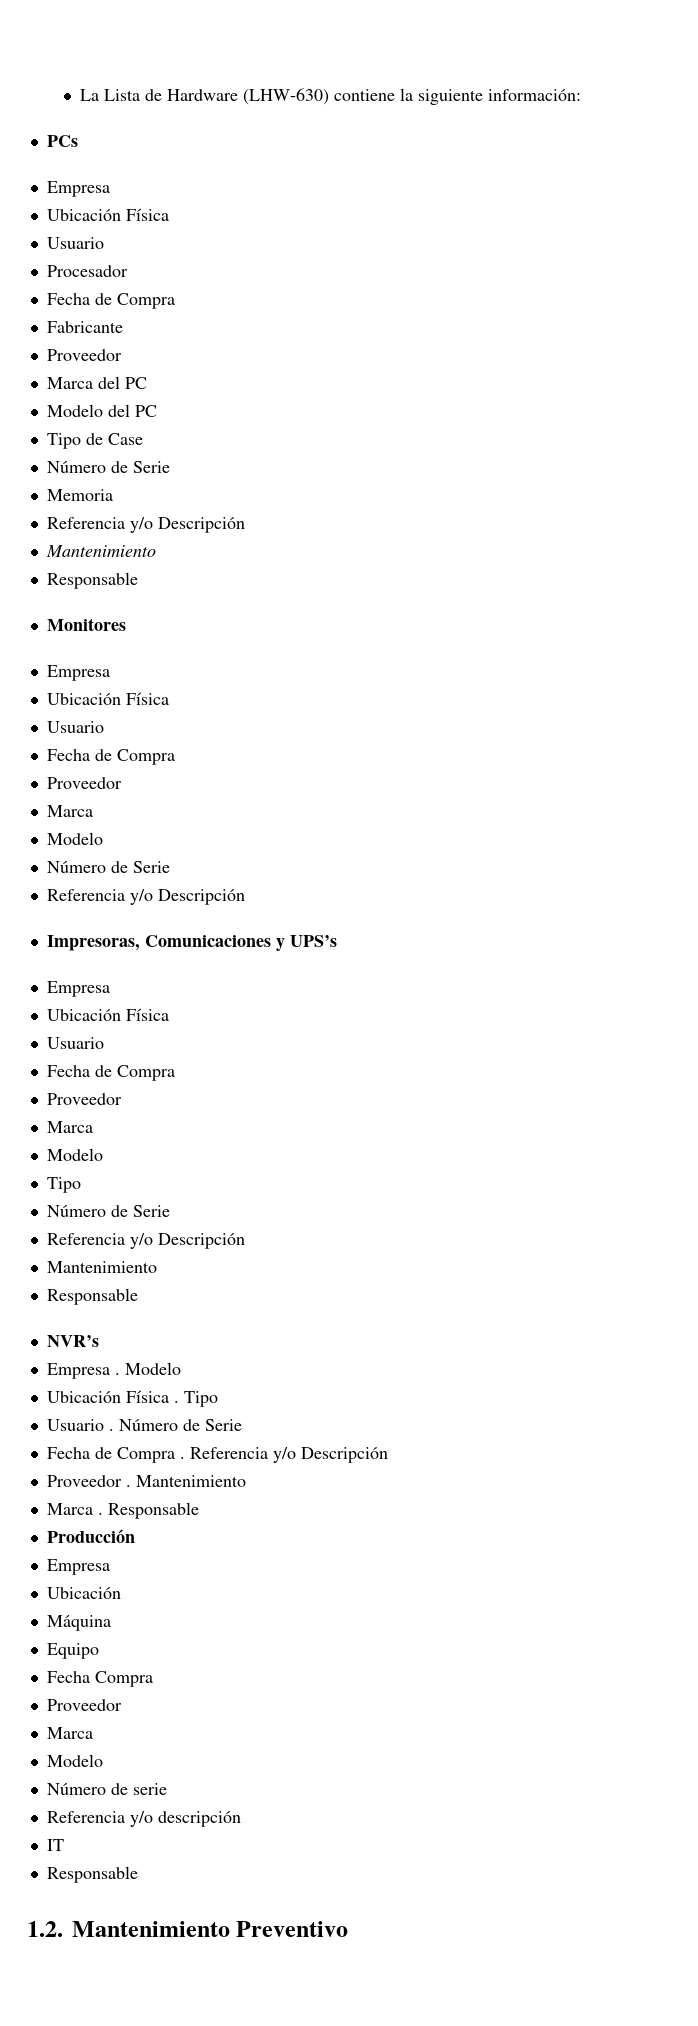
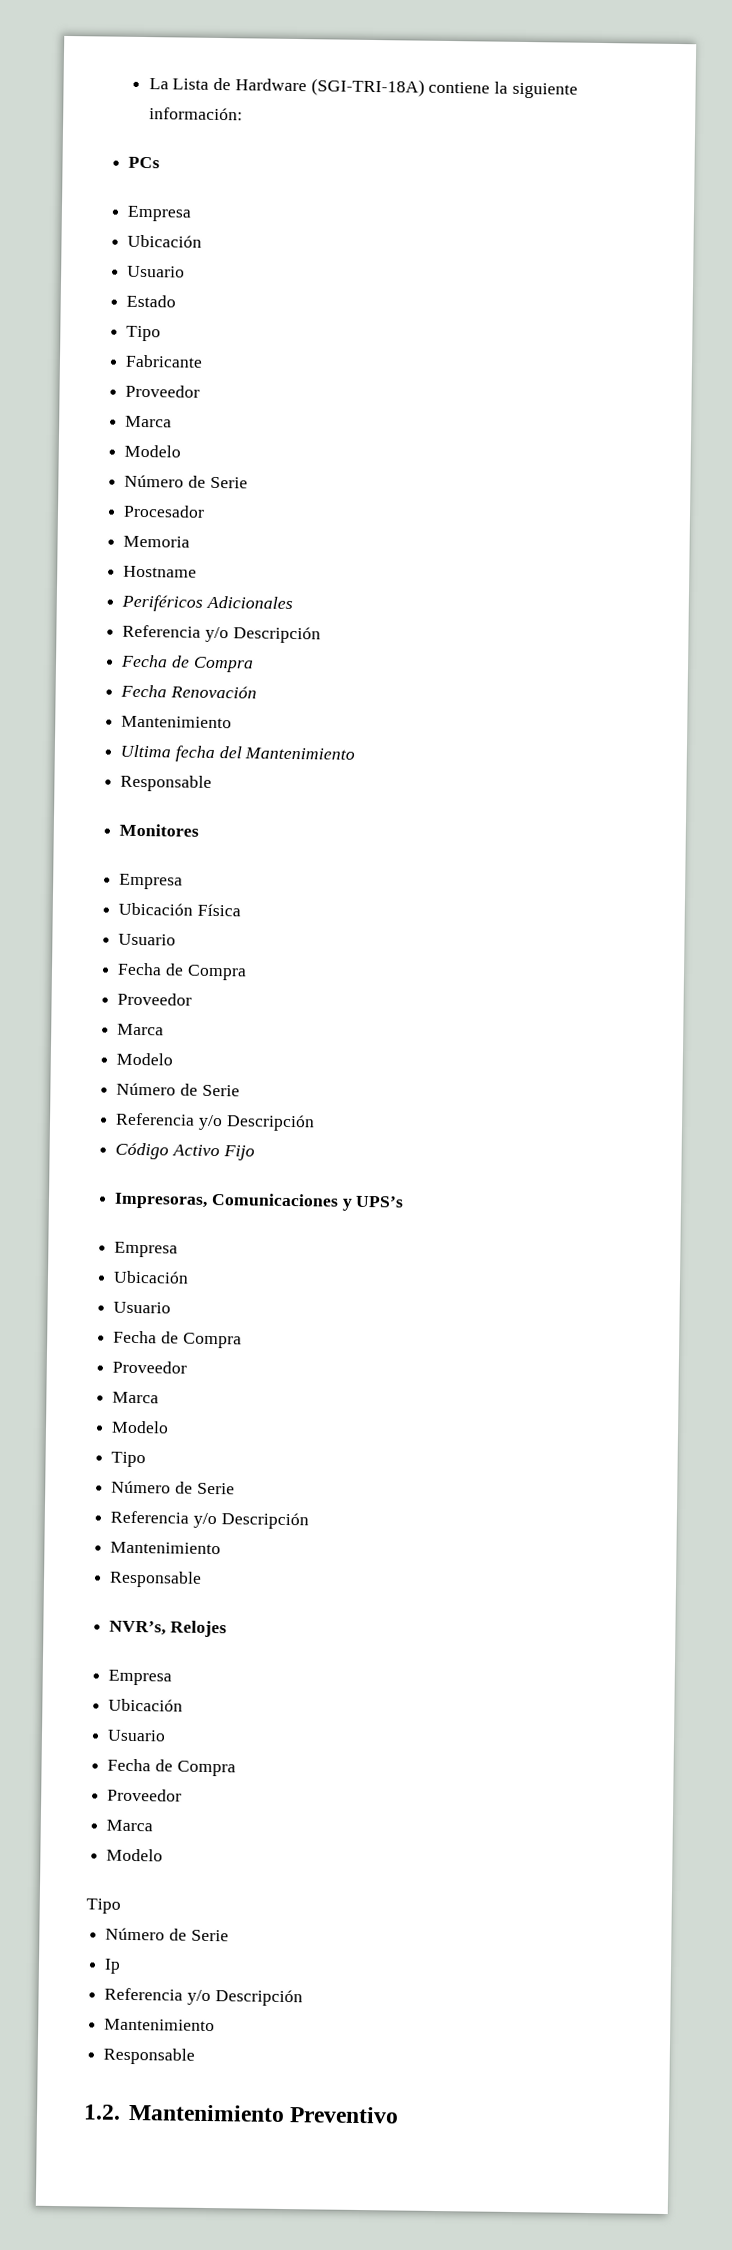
[243,88,330,105] (LHW-630) -> [310,78,425,97] (SGI-TRI-18A)
[125,208,169,221] [46,237,104,249] [46,265,128,277] [46,293,175,309] Física // Usuario // Procesador // Fecha de Compra -> [127,265,186,278] [126,294,177,308] [126,325,162,342] // Usuario // Estado // Tipo
[97,376,147,389] [46,404,157,417] [46,433,143,449] [46,461,170,473] del PC // Modelo del PC // Tipo de Case // Número de Serie -> [124,444,182,458] [124,474,248,489] [123,504,206,518] // Modelo // Número de Serie // Procesador
[46,517,245,533] // Referencia y/o Descripción // -> [123,565,198,578] [121,594,293,612] [122,624,321,644] [120,654,254,673] [120,684,257,699] [121,715,233,729] [120,744,242,762] // Hostname // Periféricos Adicionales // Referencia y/o Descripción // Fecha de Compra // Fecha Renovación // Mantenimiento // Ultima fecha del
(245, 897) none -> [115,1142,255,1161] // Código Activo Fijo
[125,1008,169,1021] Física -> (190, 1277) none
[46,1335,99,1347] [46,1362,181,1379] [46,1390,218,1407] [46,1419,242,1431] [46,1447,388,1463] [46,1475,246,1487] [46,1502,199,1519] [46,1529,135,1543] [46,1559,110,1575] [46,1587,121,1599] [46,1615,111,1631] [46,1643,99,1659] [46,1671,153,1687] [46,1699,122,1711] [46,1727,93,1739] [46,1754,103,1767] [46,1783,167,1795] [46,1811,241,1827] [46,1839,64,1851] NVR’s // Empresa . Modelo // Ubicación Física . Tipo // Usuario . Número de Serie // Fecha de Compra . Referencia y/o Descripción // Proveedor . Mantenimiento // Marca . Responsable // Producción // Empresa // Ubicación // Máquina // Equipo // Fecha Compra // Proveedor // Marca // Modelo // Número de serie // Referencia y/o descripción // IT -> [109,1620,227,1638] [108,1669,173,1686] [108,1698,184,1712] [107,1729,167,1742] [107,1758,236,1777] [107,1788,183,1802] [106,1819,154,1832] [106,1848,164,1862] [86,1898,121,1914] [105,1927,229,1942] [104,1958,122,1974] [104,1987,303,2007] [104,2018,216,2032] NVR’s, Relojes // Empresa // Ubicación // Usuario // Fecha de Compra // Proveedor // Marca // Modelo // Tipo // Número de Serie // Ip // Referencia y/o Descripción // Mantenimiento

